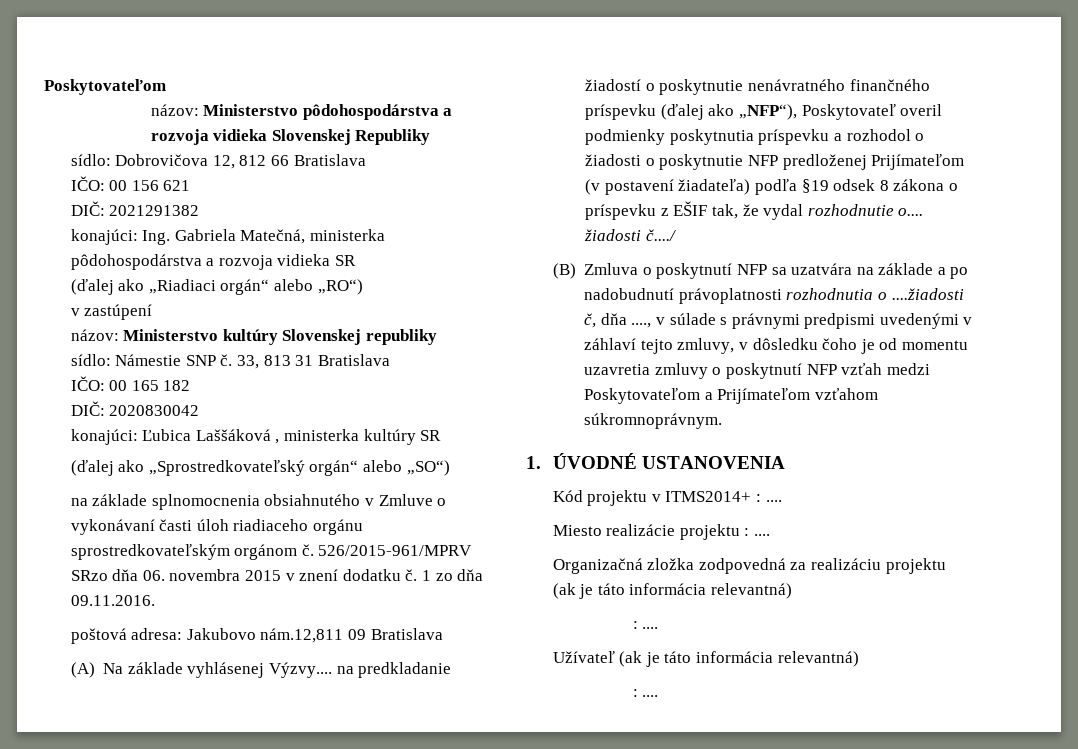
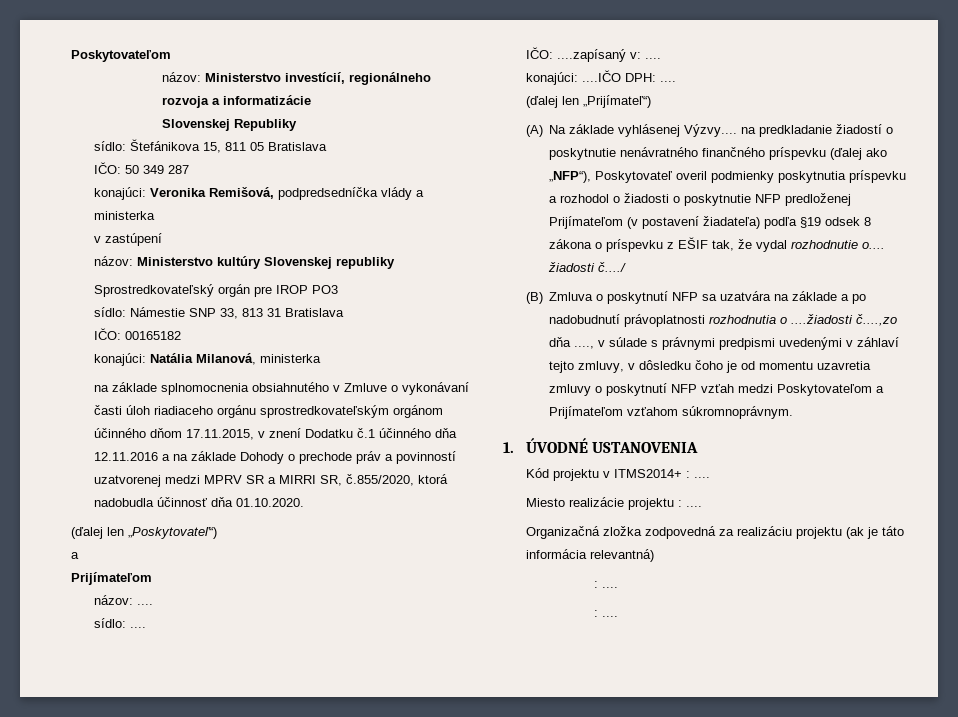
[302,104,453,120] [150,129,431,145] [70,154,366,169] [70,176,191,191] [70,201,200,216] [70,229,386,245] [70,254,357,270] [70,279,363,295] pôdohospodárstva a rozvoja vidieka Slovenskej Republiky // sídlo: Dobrovičova 12, 812 66 Bratislava // IČO: 00 156 621 // DIČ: 2021291382 // konajúci: Ing. Gabriela Matečná, ministerka pôdohospodárstva a rozvoja vidieka SR // (ďalej ako „Riadiaci orgán“ alebo „RO“) -> [285,72,432,85] [162,95,312,108] [162,119,298,131] [93,139,327,153] [93,162,189,174] [93,187,424,200] [93,211,155,220] investícií, regionálneho rozvoja a informatizácie // Slovenskej Republiky // sídlo: Štefánikova 15, 811 05 Bratislava // IČO: 50 349 287 // konajúci: Veronika Remišová, podpredsedníčka vlády a ministerka
(438, 337) none -> [93,284,338,297] // Sprostredkovateľský orgán pre IROP PO3
[220,354,233,366] č. -> (216, 312) none
[109,380,191,391] [70,401,200,416] [70,429,442,445] [70,460,450,476] 00 165 182 // DIČ: 2020830042 // konajúci: Ľubica Laššáková , ministerka kultúry SR // (ďalej ako „Sprostredkovateľský orgán“ alebo „SO“) -> [124,331,181,340] [93,353,321,366] 00165182 // konajúci: Natália Milanová, ministerka
[301,544,473,556] [70,569,484,581] [70,595,155,606] [70,628,443,644] č. 526/2015-961/MPRV SRzo dňa 06. novembra 2015 v znení dodatku č. 1 zo dňa 09.11.2016. // poštová adresa: Jakubovo nám.12,811 09 Bratislava -> [93,428,457,440] [93,451,456,464] [93,474,448,487] [93,497,304,507] [71,527,217,539] [71,552,79,559] [71,572,152,585] [93,595,153,605] [93,618,146,628] [525,47,661,62] [525,70,676,85] [525,95,651,108] účinného dňom 17.11.2015, v znení Dodatku č.1 účinného dňa 12.11.2016 a na základe Dohody o prechode práv a povinností uzatvorenej medzi MPRV SR a MIRRI SR, č.855/2020, ktorá nadobudla účinnosť dňa 01.10.2020. // (ďalej len „Poskytovateľ“) // a // Prijímateľom // názov: .... // sídlo: .... // IČO: ....zapísaný v: .... // konajúci: ....IČO DPH: .... // (ďalej len „Prijímateľ“)
[584,313,597,328] č, -> [856,314,898,326] č....,zo
[552,651,859,667] // Užívateľ (ak je táto informácia relevantná) -> (619, 587) none

